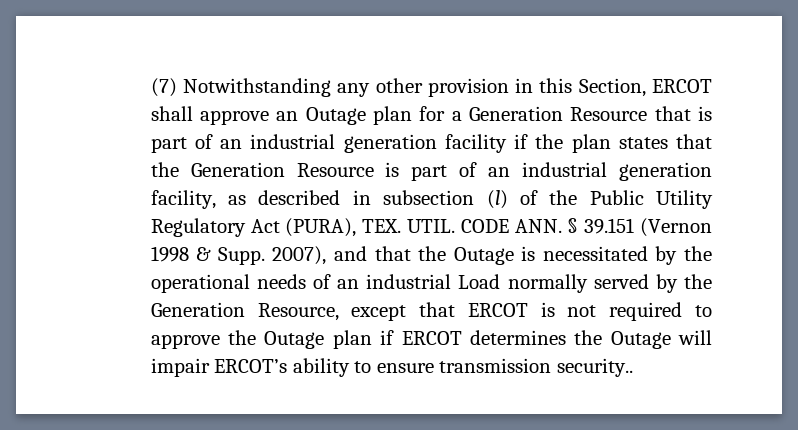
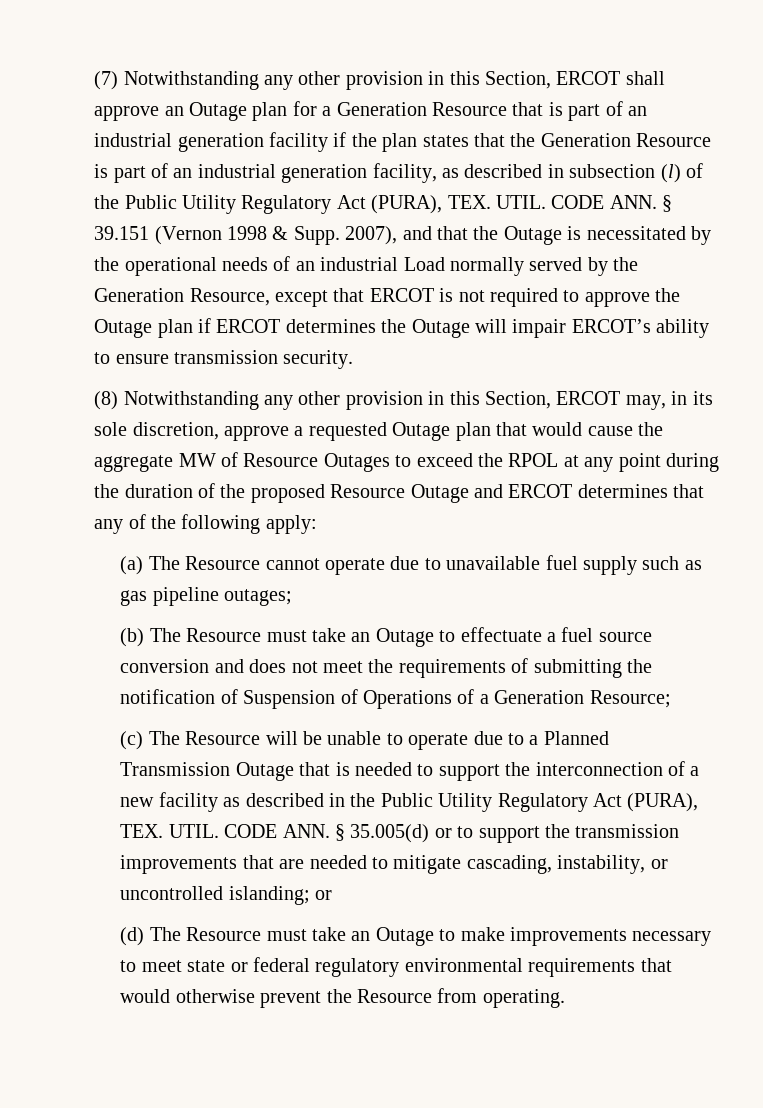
[556,358,633,377] security.. -> [283,350,354,369] [94,391,713,410] [94,422,664,441] [94,452,720,472] [94,483,705,503] [94,514,317,534] [120,555,702,575] [120,587,293,606] [120,627,652,647] [120,658,652,678] [120,689,671,709] [120,731,609,750] [120,761,700,781] [120,792,699,812] [120,824,680,843] [120,855,668,874] [120,886,333,905] [120,927,712,946] [120,957,672,977] [120,988,565,1008] security. // (8) Notwithstanding any other provision in this Section, ERCOT may, in its sole discretion, approve a requested Outage plan that would cause the aggregate MW of Resource Outages to exceed the RPOL at any point during the duration of the proposed Resource Outage and ERCOT determines that any of the following apply: // (a) The Resource cannot operate due to unavailable fuel supply such as gas pipeline outages; // (b) The Resource must take an Outage to effectuate a fuel source conversion and does not meet the requirements of submitting the notification of Suspension of Operations of a Generation Resource; // (c) The Resource will be unable to operate due to a Planned Transmission Outage that is needed to support the interconnection of a new facility as described in the Public Utility Regulatory Act (PURA), TEX. UTIL. CODE ANN. § 35.005(d) or to support the transmission improvements that are needed to mitigate cascading, instability, or uncontrolled islanding; or // (d) The Resource must take an Outage to make improvements necessary to meet state or federal regulatory environmental requirements that would otherwise prevent the Resource from operating.

